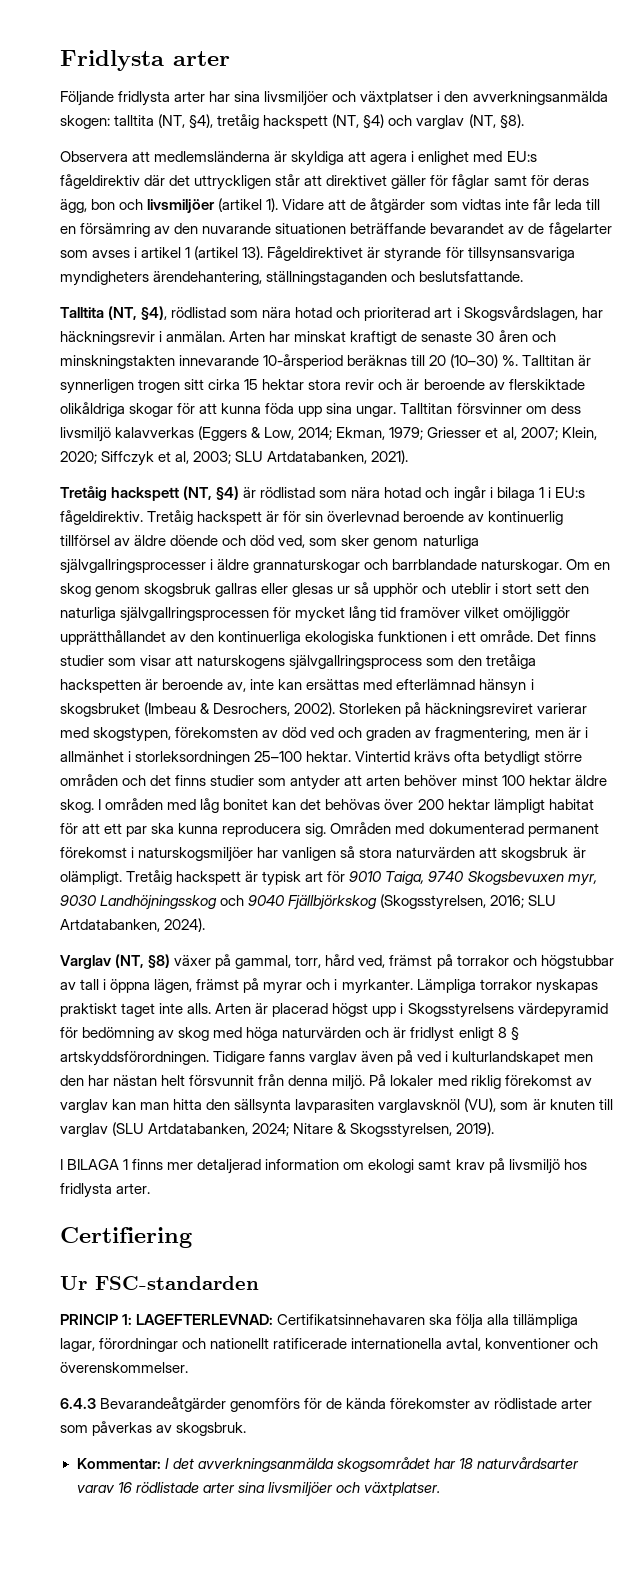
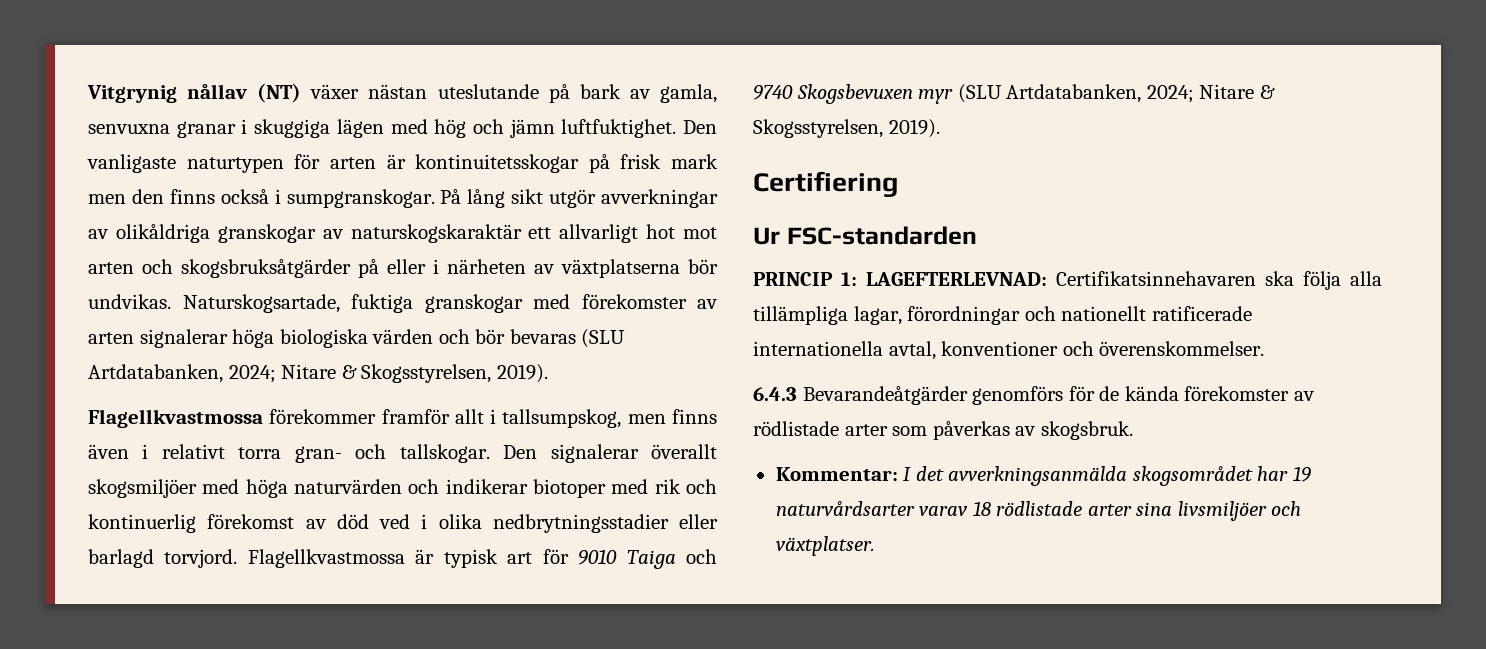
[60,50,230,71] [60,91,608,106] [60,114,524,129] [60,151,537,166] [60,174,589,190] [60,198,600,213] [60,222,612,237] [60,246,575,262] [60,271,524,286] [60,306,603,321] [60,330,556,345] [60,354,592,369] [60,379,585,394] [60,402,581,417] [60,426,597,442] [60,450,409,466] [60,486,585,501] [60,510,564,525] [60,535,479,549] [60,559,611,574] [60,582,589,597] [60,606,571,622] [60,630,596,645] [60,654,537,670] [60,679,534,694] [60,702,588,717] [60,727,588,742] [60,751,583,766] [60,774,607,790] [60,798,594,813] [60,822,599,837] [60,846,586,862] [60,870,597,886] [60,894,557,910] [60,918,206,932] [60,954,614,969] [60,978,598,994] [60,1003,608,1018] [60,1027,519,1042] [60,1050,594,1066] [60,1074,592,1090] [60,1098,613,1114] [60,1122,495,1138] [60,1158,587,1174] [60,1183,151,1198] Fridlysta arter // Följande fridlysta arter har sina livsmiljöer och växtplatser i den avverkningsanmälda skogen: talltita (NT, §4), tretåig hackspett (NT, §4) och varglav (NT, §8). // Observera att medlemsländerna är skyldiga att agera i enlighet med EU:s fågeldirektiv där det uttryckligen står att direktivet gäller för fåglar samt för deras ägg, bon och livsmiljöer (artikel 1). Vidare att de åtgärder som vidtas inte får leda till en försämring av den nuvarande situationen beträffande bevarandet av de fågelarter som avses i artikel 1 (artikel 13). Fågeldirektivet är styrande för tillsynsansvariga myndigheters ärendehantering, ställningstaganden och beslutsfattande. // Talltita (NT, §4), rödlistad som nära hotad och prioriterad art i Skogsvårdslagen, har häckningsrevir i anmälan. Arten har minskat kraftigt de senaste 30 åren och minskningstakten innevarande 10-årsperiod beräknas till 20 (10–30) %. Talltitan är synnerligen trogen sitt cirka 15 hektar stora revir och är beroende av flerskiktade olikåldriga skogar för att kunna föda upp sina ungar. Talltitan försvinner om dess livsmiljö kalavverkas (Eggers & Low, 2014; Ekman, 1979; Griesser et al, 2007; Klein, 2020; Siffczyk et al, 2003; SLU Artdatabanken, 2021). // Tretåig hackspett (NT, §4) är rödlistad som nära hotad och ingår i bilaga 1 i EU:s fågeldirektiv. Tretåig hackspett är för sin överlevnad beroende av kontinuerlig tillförsel av äldre döende och död ved, som sker genom naturliga självgallringsprocesser i äldre grannaturskogar och barrblandade naturskogar. Om en skog genom skogsbruk gallras eller glesas ur så upphör och uteblir i stort sett den naturliga självgallringsprocessen för mycket lång tid framöver vilket omöjliggör upprätthållandet av den kontinuerliga ekologiska funktionen i ett område. Det finns studier som visar att naturskogens självgallringsprocess som den tretåiga hackspetten är beroende av, inte kan ersättas med efterlämnad hänsyn i skogsbruket (Imbeau & Desrochers, 2002). Storleken på häckningsreviret varierar med skogstypen, förekomsten av död ved och graden av fragmentering, men är i allmänhet i storleksordningen 25–100 hektar. Vintertid krävs ofta betydligt större områden och det finns studier som antyder att arten behöver minst 100 hektar äldre skog. I områden med låg bonitet kan det behövas över 200 hektar lämpligt habitat för att ett par ska kunna reproducera sig. Områden med dokumenterad permanent förekomst i naturskogsmiljöer har vanligen så stora naturvärden att skogsbruk är olämpligt. Tretåig hackspett är typisk art för 9010 Taiga, 9740 Skogsbevuxen myr, 9030 Landhöjningsskog och 9040 Fjällbjörkskog (Skogsstyrelsen, 2016; SLU Artdatabanken, 2024). // Varglav (NT, §8) växer på gammal, torr, hård ved, främst på torrakor och högstubbar av tall i öppna lägen, främst på myrar och i myrkanter. Lämpliga torrakor nyskapas praktiskt taget inte alls. Arten är placerad högst upp i Skogsstyrelsens värdepyramid för bedömning av skog med höga naturvärden och är fridlyst enligt 8 § artskyddsförordningen. Tidigare fanns varglav även på ved i kulturlandskapet men den har nästan helt försvunnit från denna miljö. På lokaler med riklig förekomst av varglav kan man hitta den sällsynta lavparasiten varglavsknöl (VU), som är knuten till varglav (SLU Artdatabanken, 2024; Nitare & Skogsstyrelsen, 2019). // I BILAGA 1 finns mer detaljerad information om ekologi samt krav på livsmiljö hos fridlysta arter. -> [87,83,718,103] [88,119,717,138] [87,154,718,173] [88,189,718,208] [88,224,717,243] [88,259,718,278] [88,294,717,313] [88,329,626,348] [88,364,548,383] [88,409,717,428] [88,444,718,463] [88,479,718,498] [88,514,718,533] [88,549,718,569] [753,84,1275,104] [753,119,940,138] Vitgrynig nållav (NT) växer nästan uteslutande på bark av gamla, senvuxna granar i skuggiga lägen med hög och jämn luftfuktighet. Den vanligaste naturtypen för arten är kontinuitetsskogar på frisk mark men den finns också i sumpgranskogar. På lång sikt utgör avverkningar av olikåldriga granskogar av naturskogskaraktär ett allvarligt hot mot arten och skogsbruksåtgärder på eller i närheten av växtplatserna bör undvikas. Naturskogsartade, fuktiga granskogar med förekomster av arten signalerar höga biologiska värden och bör bevaras (SLU Artdatabanken, 2024; Nitare & Skogsstyrelsen, 2019). // Flagellkvastmossa förekommer framför allt i tallsumpskog, men finns även i relativt torra gran- och tallskogar. Den signalerar överallt skogsmiljöer med höga naturvärden och indikerar biotoper med rik och kontinuerlig förekomst av död ved i olika nedbrytningsstadier eller barlagd torvjord. Flagellkvastmossa är typisk art för 9010 Taiga och 9740 Skogsbevuxen myr (SLU Artdatabanken, 2024; Nitare & Skogsstyrelsen, 2019).
[458,1458,473,1469] 18 -> [1292,466,1311,482] 19
[117,1482,132,1493] 16 -> [972,501,991,516] 18

